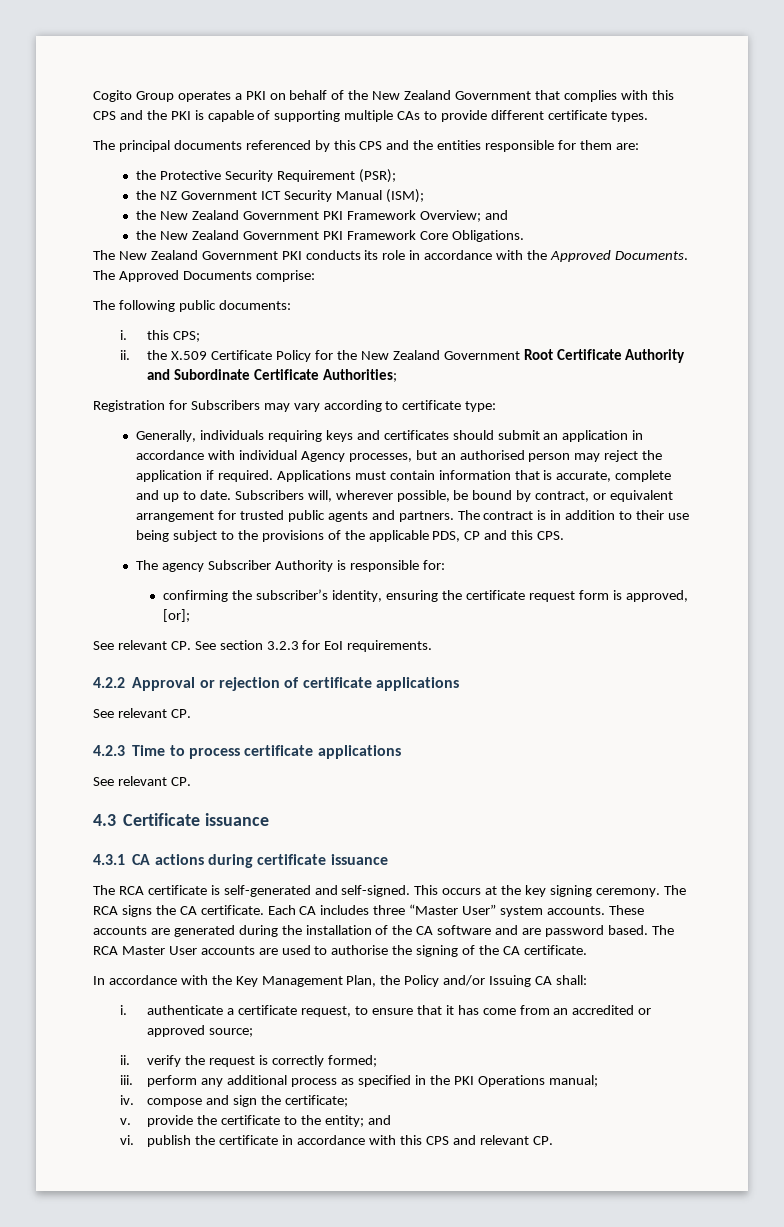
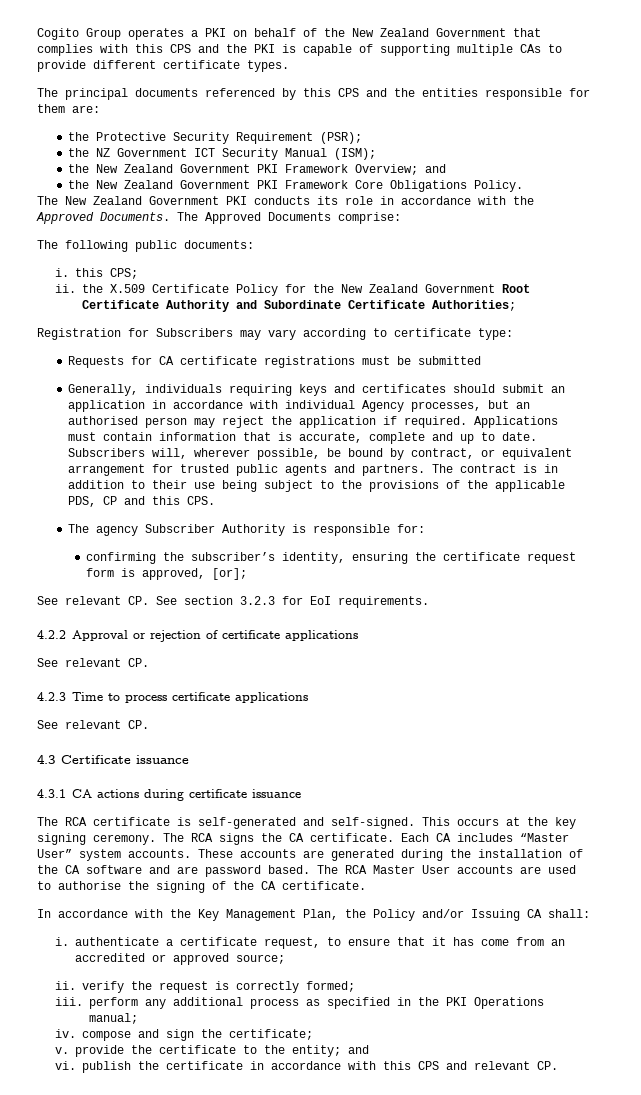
[451,230,524,242] Obligations. -> [390,180,524,192] Obligations Policy.
(497, 406) none -> [68,356,482,368] // Requests for CA certificate registrations must be submitted
[373,905,406,915] three -> (513, 837) none

